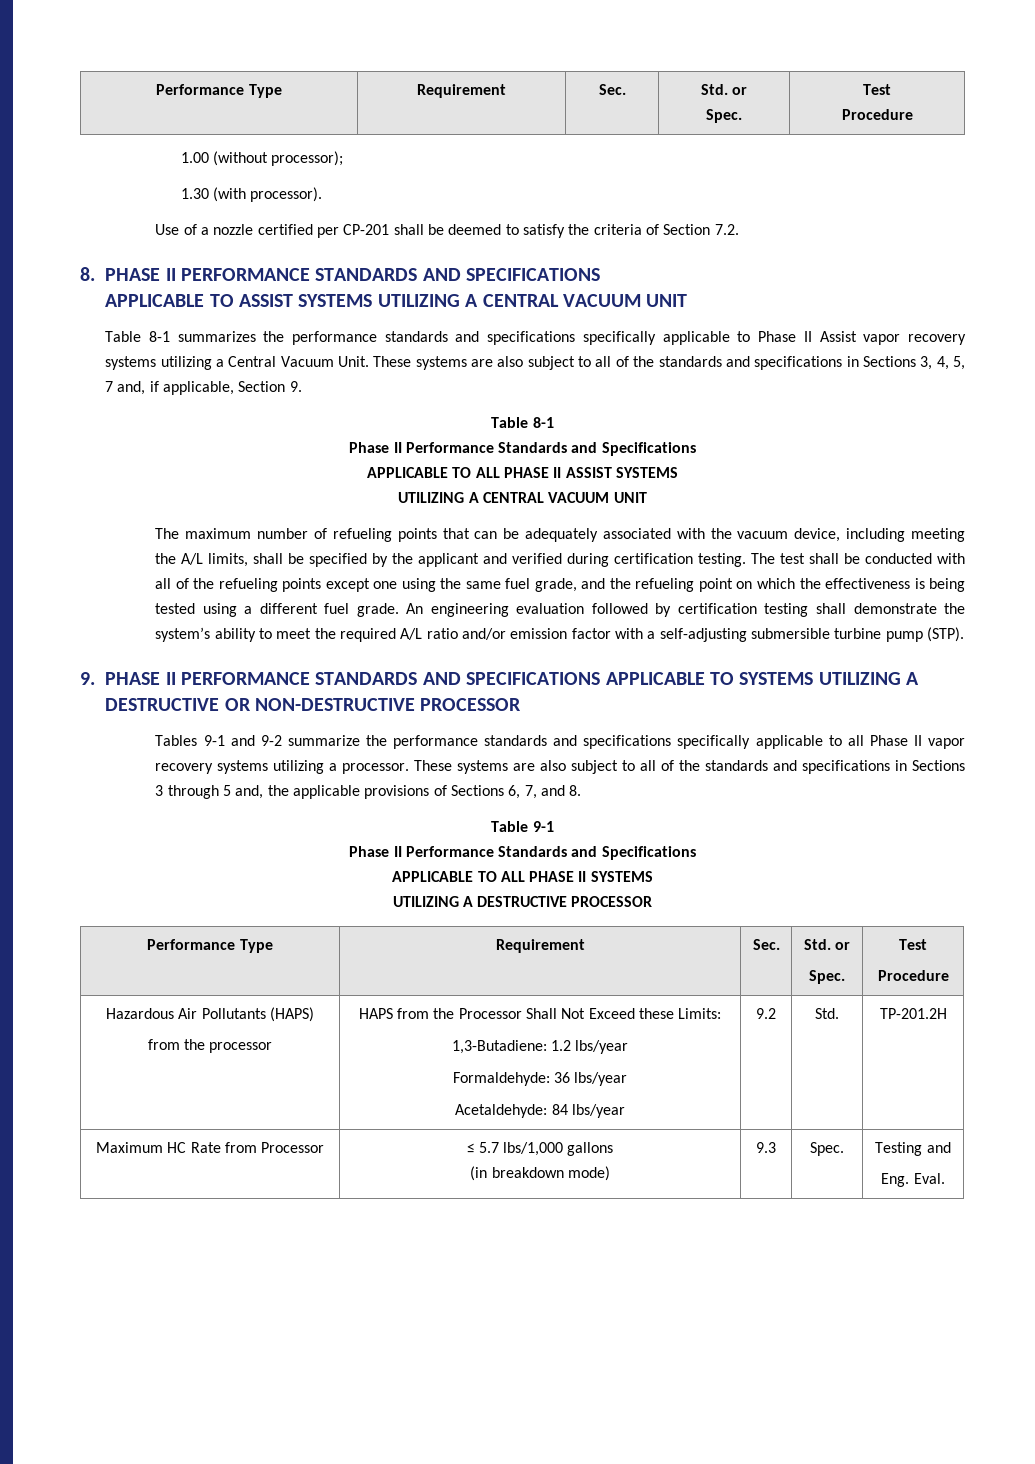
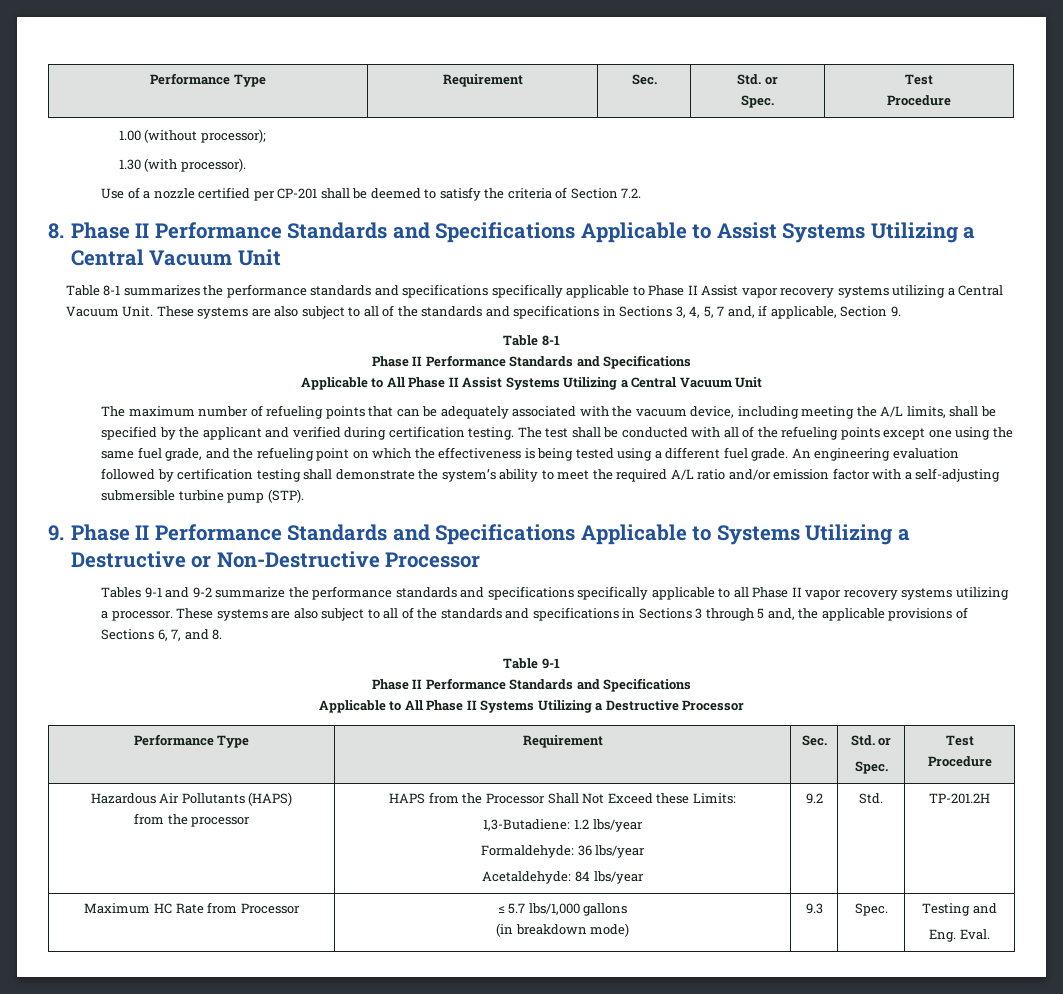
[105,268,601,281] [105,294,688,307] PHASE II PERFORMANCE STANDARDS AND SPECIFICATIONS // APPLICABLE TO ASSIST SYSTEMS UTILIZING A CENTRAL VACUUM UNIT -> [70,222,976,243] [70,249,281,266] Phase II Performance Standards and Specifications Applicable to Assist Systems Utilizing a Central Vacuum Unit
[367,467,678,478] [398,492,647,503] APPLICABLE TO ALL PHASE II ASSIST SYSTEMS // UTILIZING A CENTRAL VACUUM UNIT -> [300,377,763,390] Applicable to All Phase II Assist Systems Utilizing a Central Vacuum Unit
[105,672,920,685] [105,698,522,711] PHASE II PERFORMANCE STANDARDS AND SPECIFICATIONS APPLICABLE TO SYSTEMS UTILIZING A DESTRUCTIVE OR NON-DESTRUCTIVE PROCESSOR -> [70,524,910,545] [70,551,481,568] Phase II Performance Standards and Specifications Applicable to Systems Utilizing a Destructive or Non-Destructive Processor
[392,871,653,882] [392,896,653,907] APPLICABLE TO ALL PHASE II SYSTEMS // UTILIZING A DESTRUCTIVE PROCESSOR -> [318,700,745,713] Applicable to All Phase II Systems Utilizing a Destructive Processor

